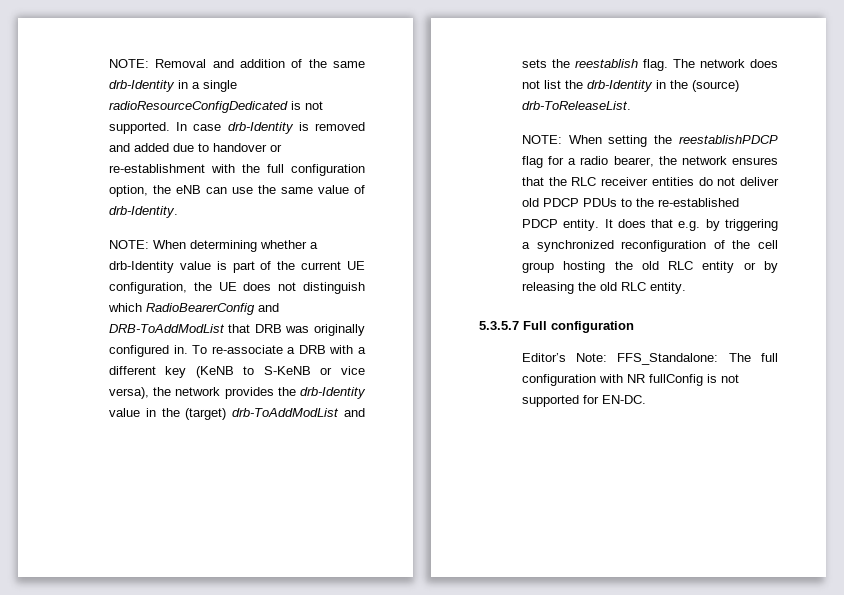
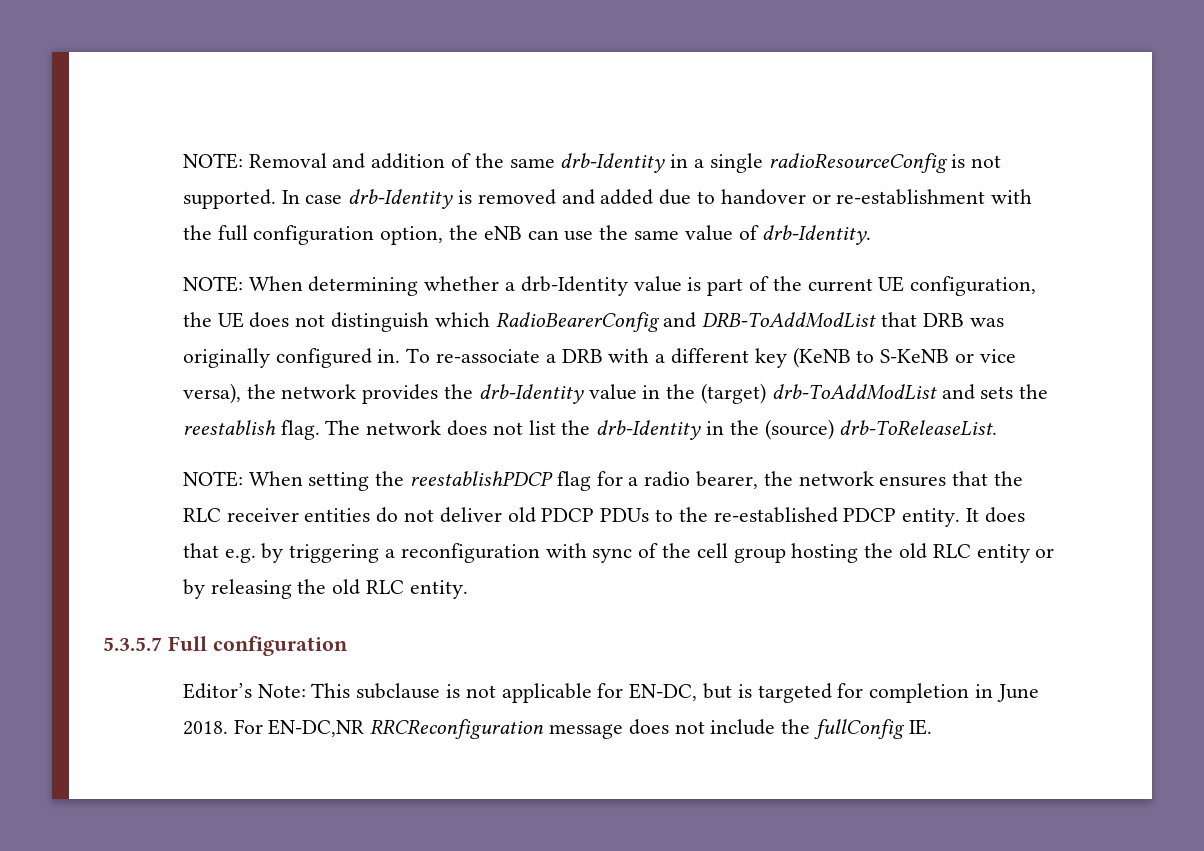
[108,101,288,113] radioResourceConfigDedicated -> [768,153,948,173] radioResourceConfig
[536,240,707,252] synchronized reconfiguration -> [400,543,633,563] reconfiguration with sync
[617,353,778,365] [521,374,739,386] [521,395,646,407] FFS_Standalone: The full configuration with NR fullConfig is not supported for EN-DC. -> [311,683,1039,703] [182,719,932,739] This subclause is not applicable for EN-DC, but is targeted for completion in June 2018. For EN-DC,NR RRCReconfiguration message does not include the fullConfig IE.

